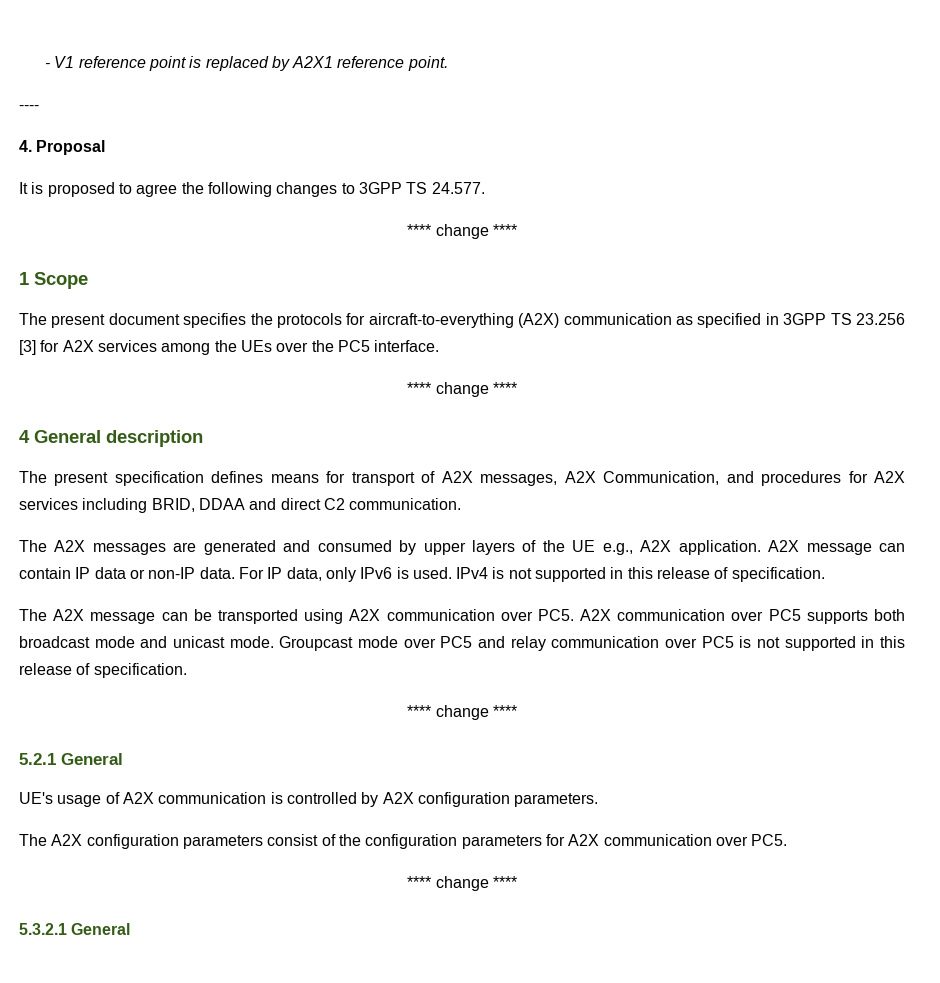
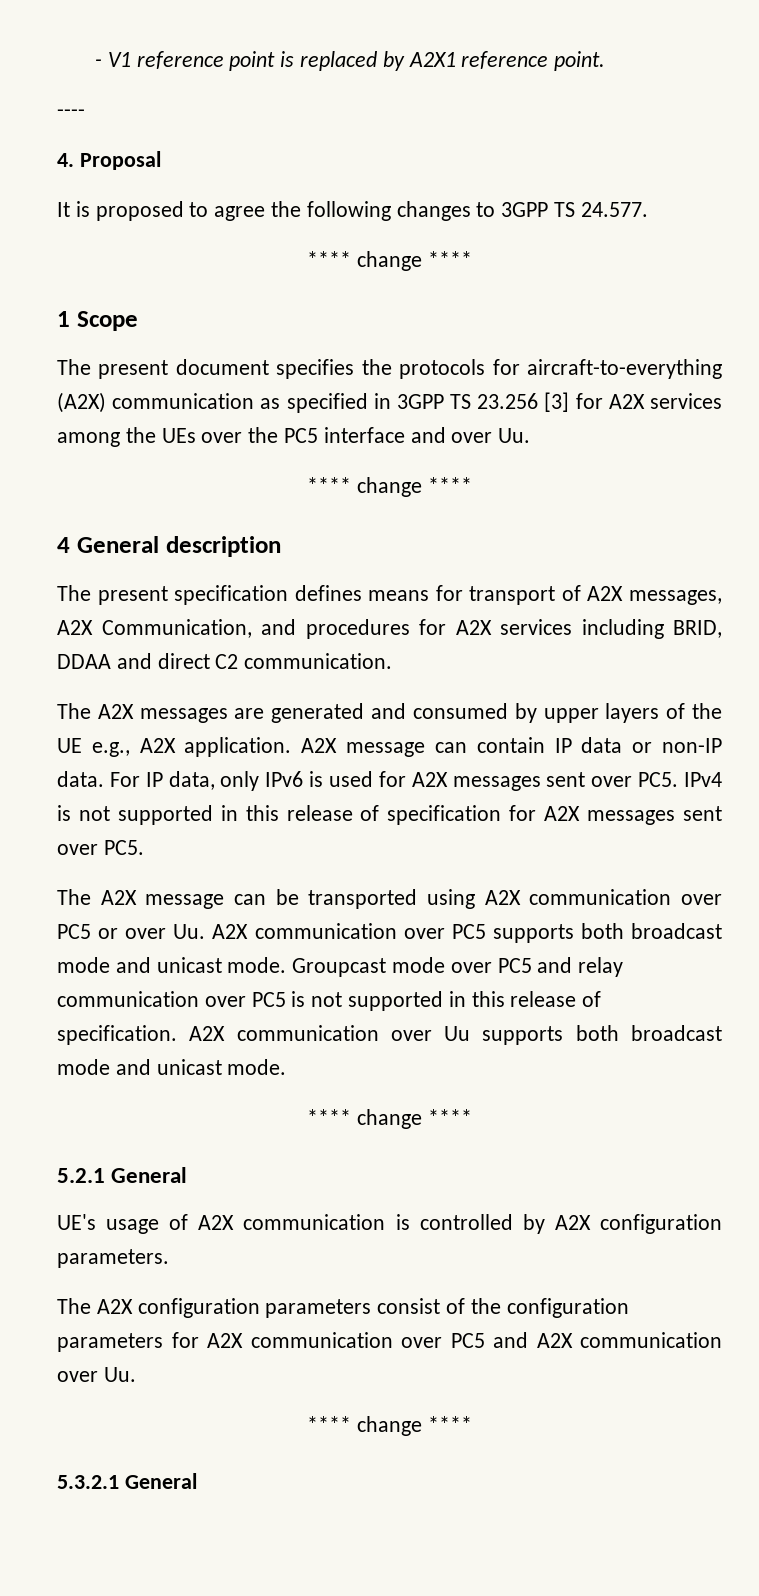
[374,340,440,352] interface. -> [323,427,531,443] interface and over Uu.
[412,567,452,579] used. -> [329,771,679,791] used for A2X messages sent over PC5.
[731,567,825,582] specification. -> [387,805,722,825] [57,840,144,855] specification for A2X messages sent over PC5.
[537,609,574,621] PC5. -> [57,924,206,939] PC5 or over Uu.
(187, 670) none -> [189,1025,722,1045] [57,1059,287,1075] A2X communication over Uu supports both broadcast mode and unicast mode.
[751,834,788,846] PC5. -> [450,1332,722,1348] [57,1367,136,1382] PC5 and A2X communication over Uu.

